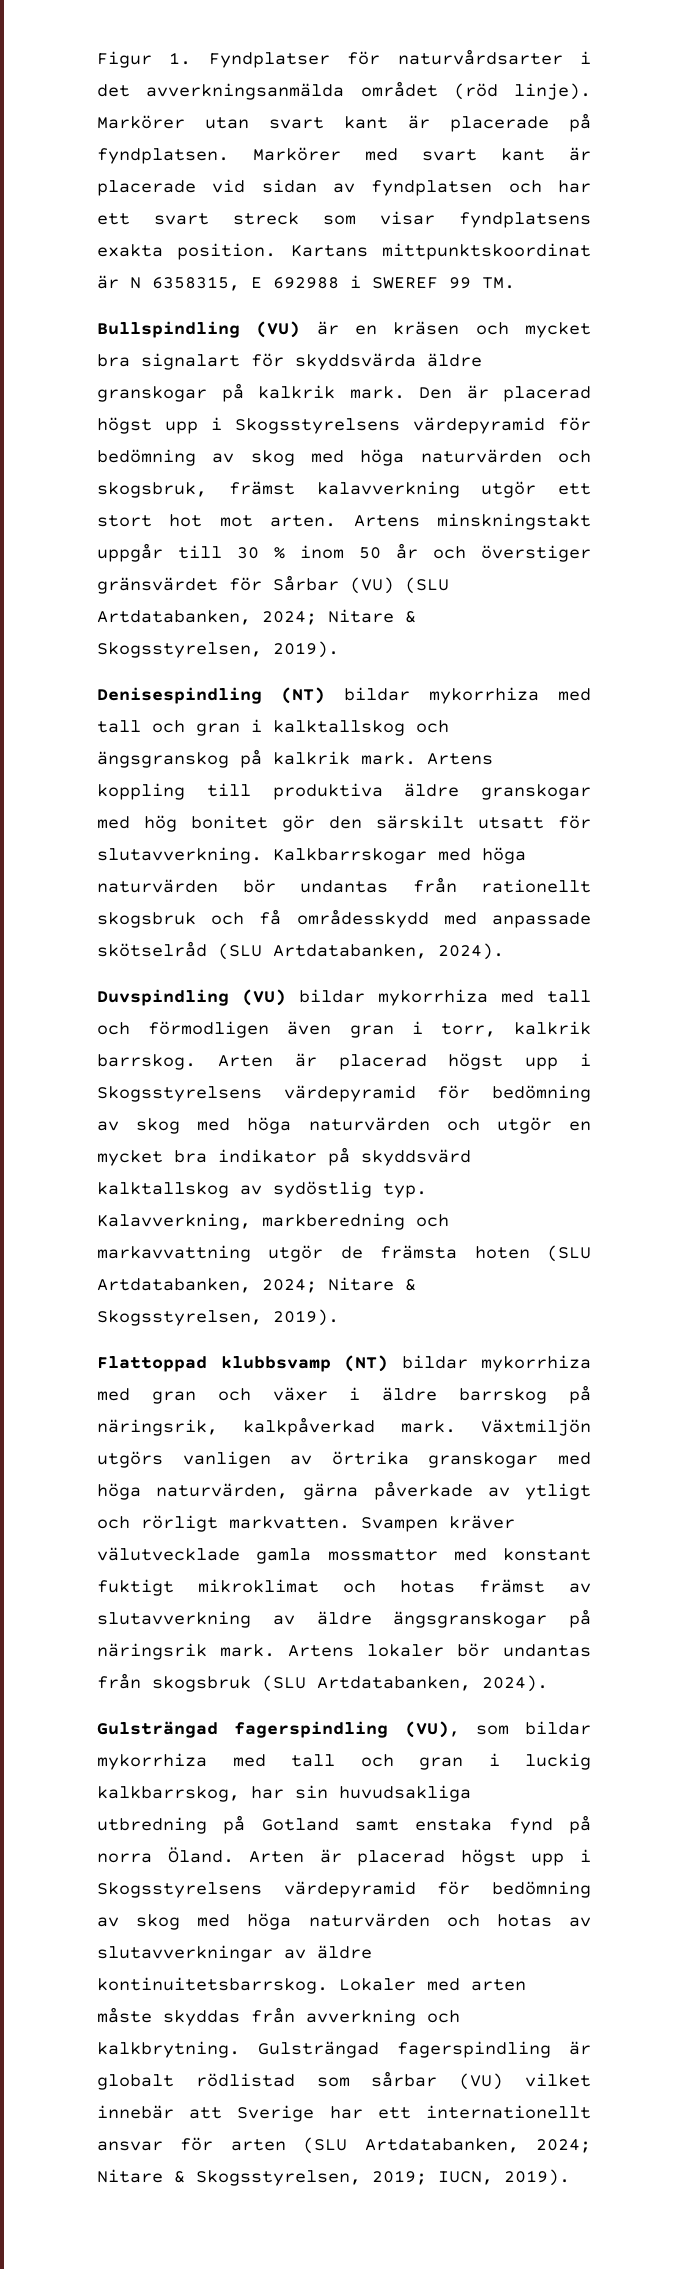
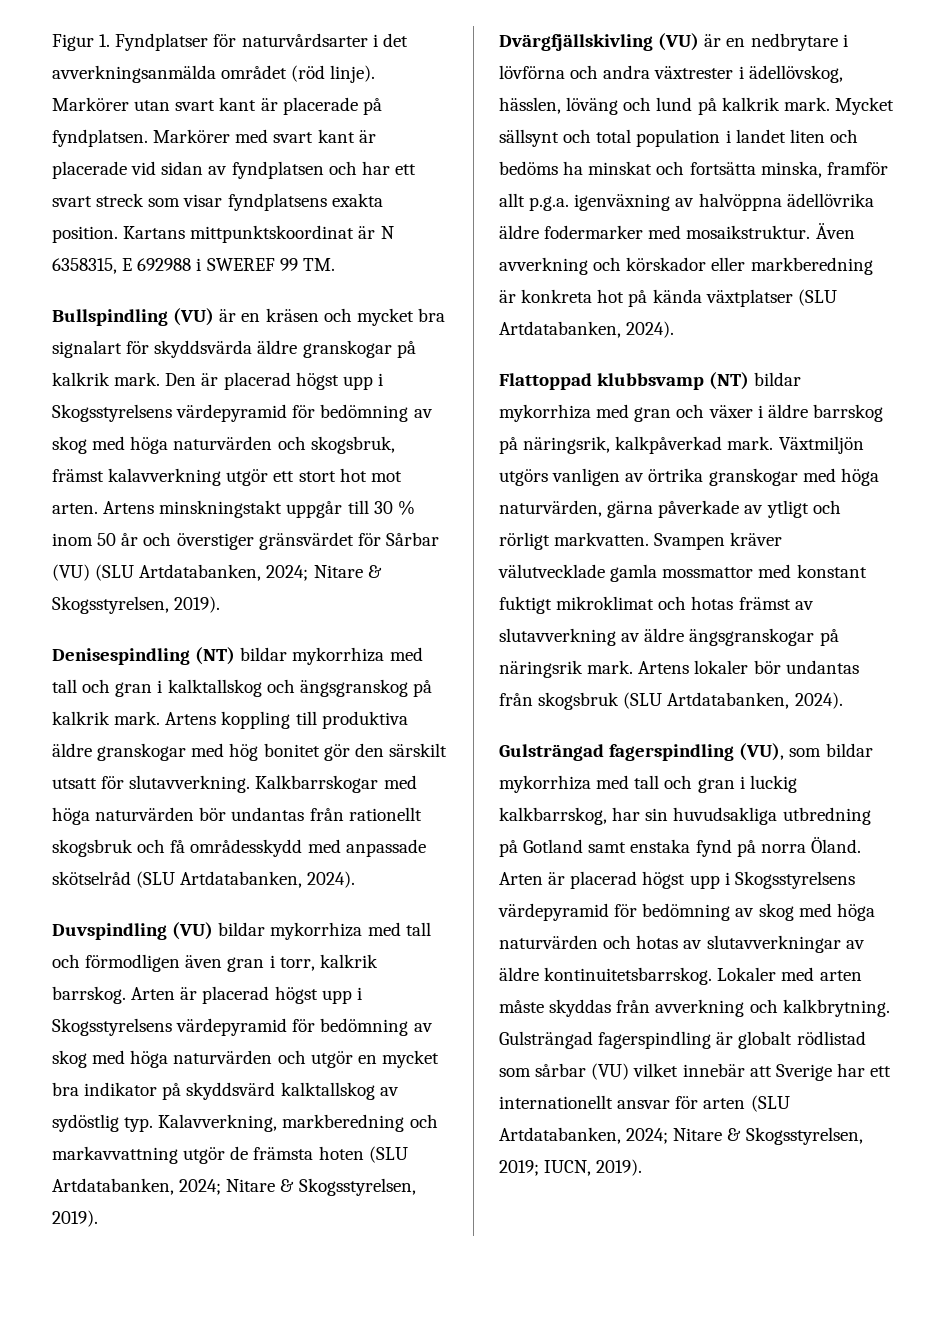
(339, 1317) none -> [499,33,848,51] [499,65,843,83] [499,97,894,115] [499,129,858,147] [499,161,888,178] [499,193,874,211] [499,223,855,239] [499,257,873,275] [499,289,837,307] [499,321,675,338] // Dvärgfjällskivling (VU) är en nedbrytare i lövförna och andra växtrester i ädellövskog, hässlen, löväng och lund på kalkrik mark. Mycket sällsynt och total population i landet liten och bedöms ha minskat och fortsätta minska, framför allt p.g.a. igenväxning av halvöppna ädellövrika äldre fodermarker med mosaikstruktur. Även avverkning och körskador eller markberedning är konkreta hot på kända växtplatser (SLU Artdatabanken, 2024).

